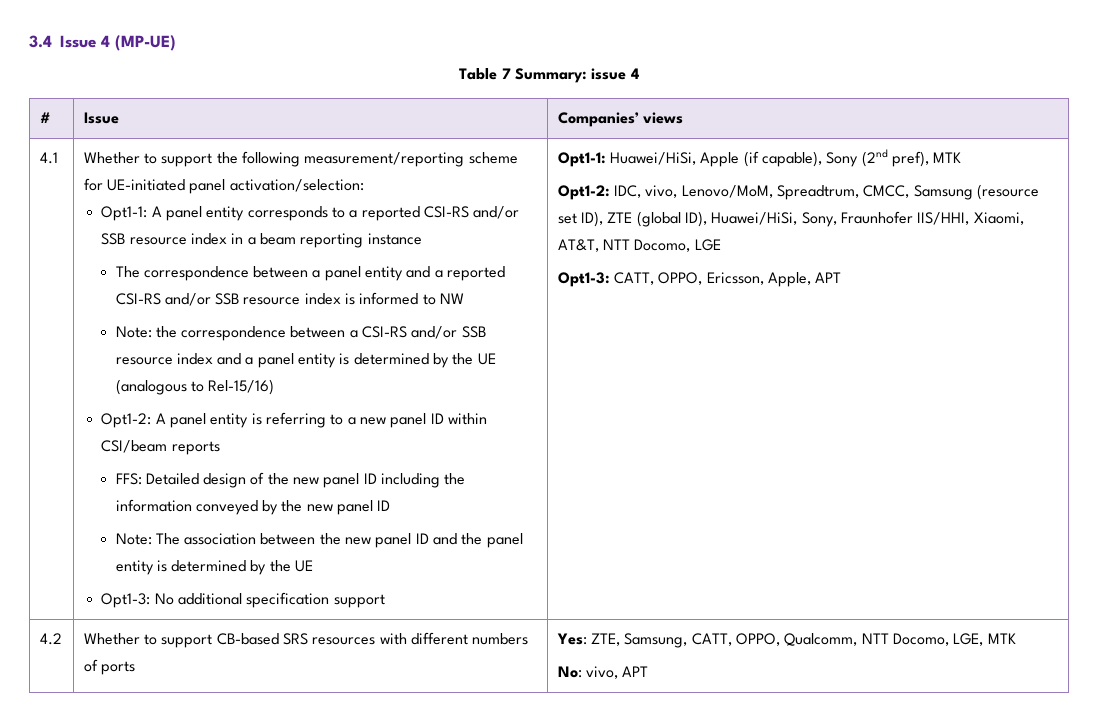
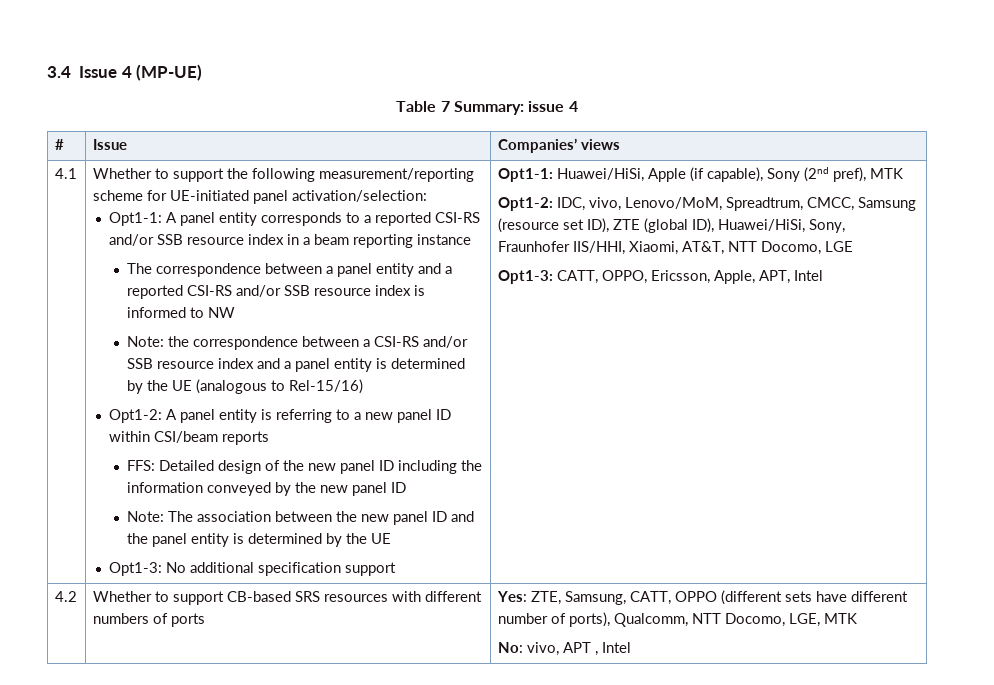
[815,272,842,283] APT -> [758,270,823,284] APT, Intel
[735,633,780,646] OPPO, -> [674,590,908,605] [497,612,610,627] OPPO (different sets have different number of ports),
(649, 671) none -> [594,642,631,656] , Intel

